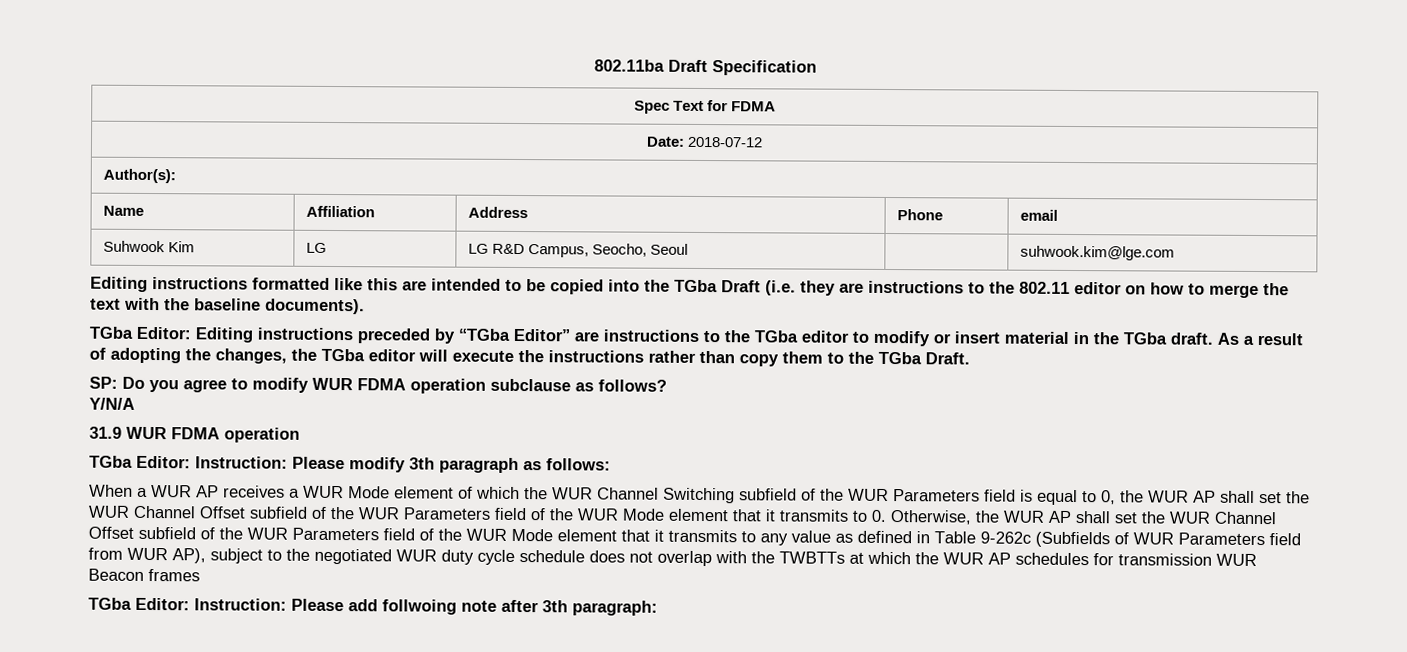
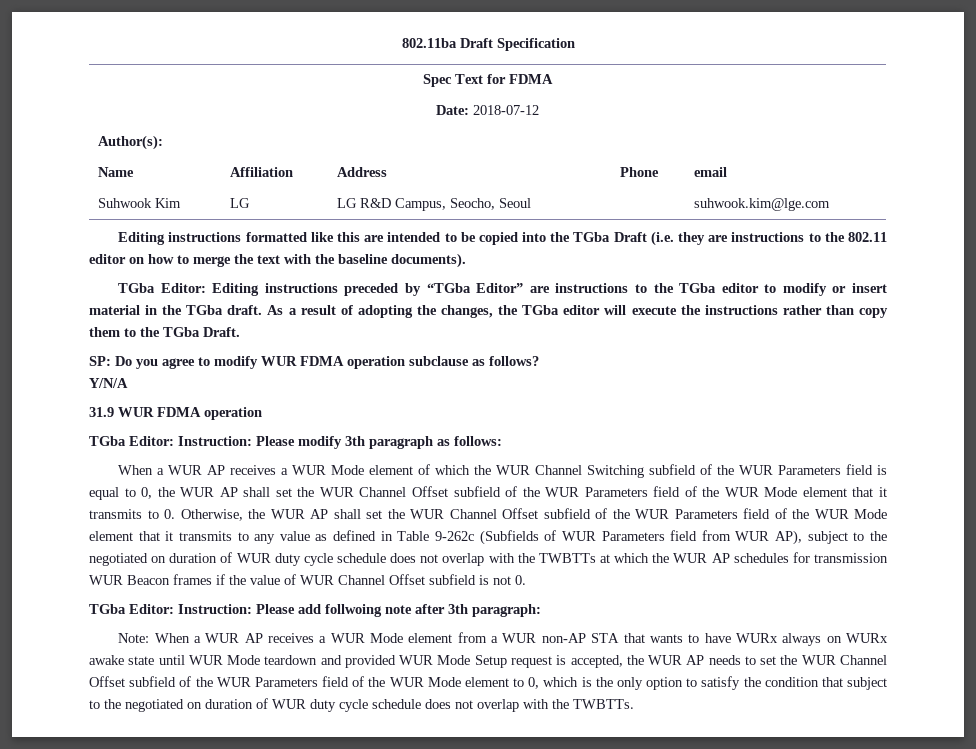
(392, 556) none -> [151,552,233,563] on duration of
(200, 575) none -> [216,574,526,585] if the value of WUR Channel Offset subfield is not 0.
(658, 608) none -> [118,632,889,646] [89,655,887,668] [89,676,887,690] [89,698,634,712] // Note: When a WUR AP receives a WUR Mode element from a WUR non-AP STA that wants to have WURx always on WURx awake state until WUR Mode teardown and provided WUR Mode Setup request is accepted, the WUR AP needs to set the WUR Channel Offset subfield of the WUR Parameters field of the WUR Mode element to 0, which is the only option to satisfy the condition that subject to the negotiated on duration of WUR duty cycle schedule does not overlap with the TWBTTs.

